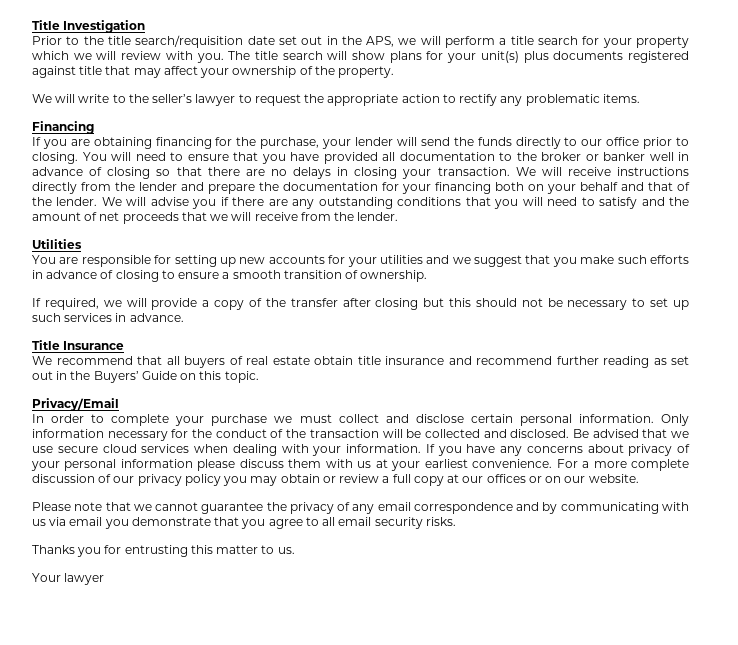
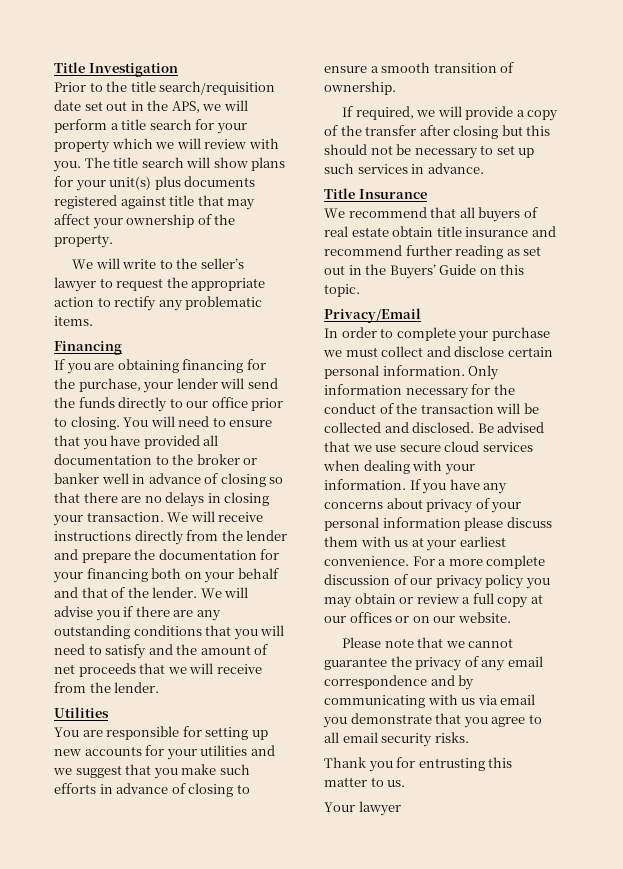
[32,545,75,554] Thanks -> [324,757,366,768] Thank

